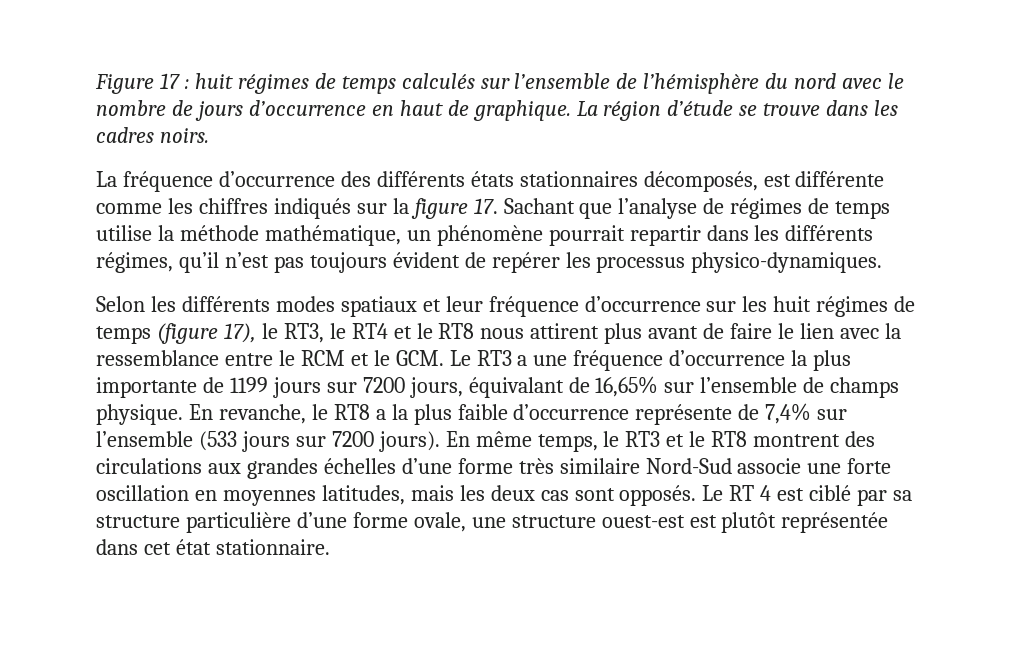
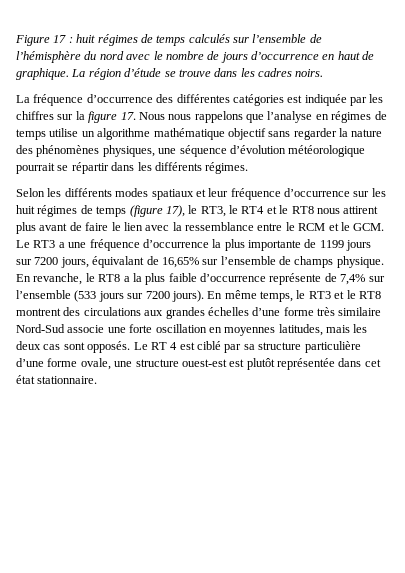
[376,171,885,192] [96,203,162,214] différents états stationnaires décomposés, est différente comme -> [176,94,367,106] différentes catégories est indiquée par
[273,198,351,219] indiqués -> (54, 115) none
[503,198,575,214] Sachant -> [138,111,243,123] Nous nous rappelons
[703,198,725,214] de -> [315,114,329,120] en
[157,225,874,246] [96,252,883,273] la méthode mathématique, un phénomène pourrait repartir dans les différents régimes, qu’il n’est pas toujours évident de repérer les processus physico-dynamiques. -> [81,128,383,140] [16,145,366,157] [16,162,249,174] un algorithme mathématique objectif sans regarder la nature des phénomènes physiques, une séquence d’évolution météorologique pourrait se répartir dans les différents régimes.

